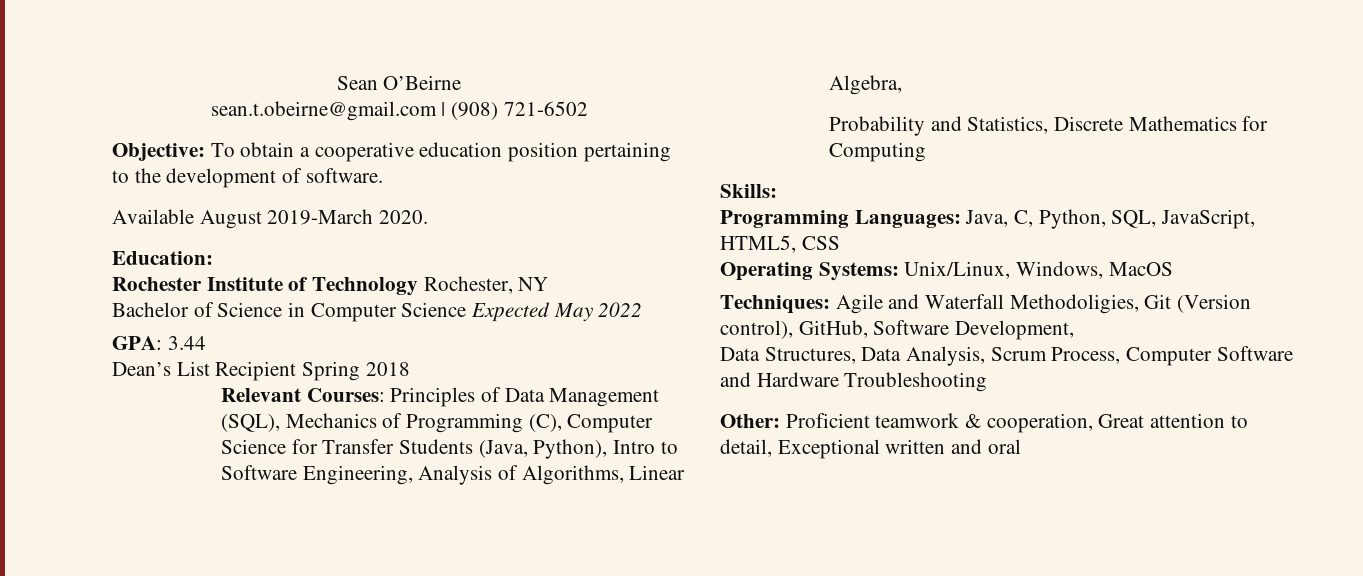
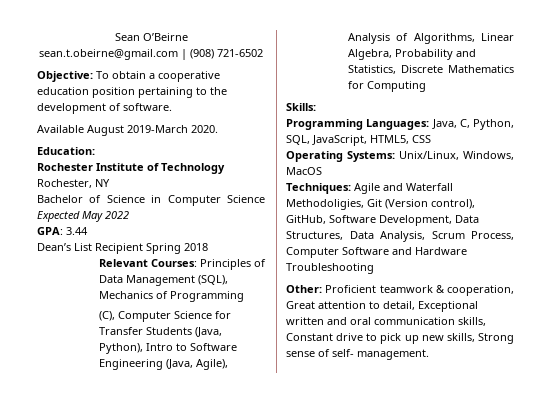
(524, 423) none -> (244, 296) //
[302,465,413,485] Engineering, -> [98,359,228,370] Engineering (Java, Agile),
(903, 85) // -> (392, 54) none
(1075, 330) // -> (452, 220) none
(1021, 446) none -> [374,317,486,326] [286,333,514,344] [286,349,429,360] communication skills, Constant drive to pick up new skills, Strong sense of self- management.

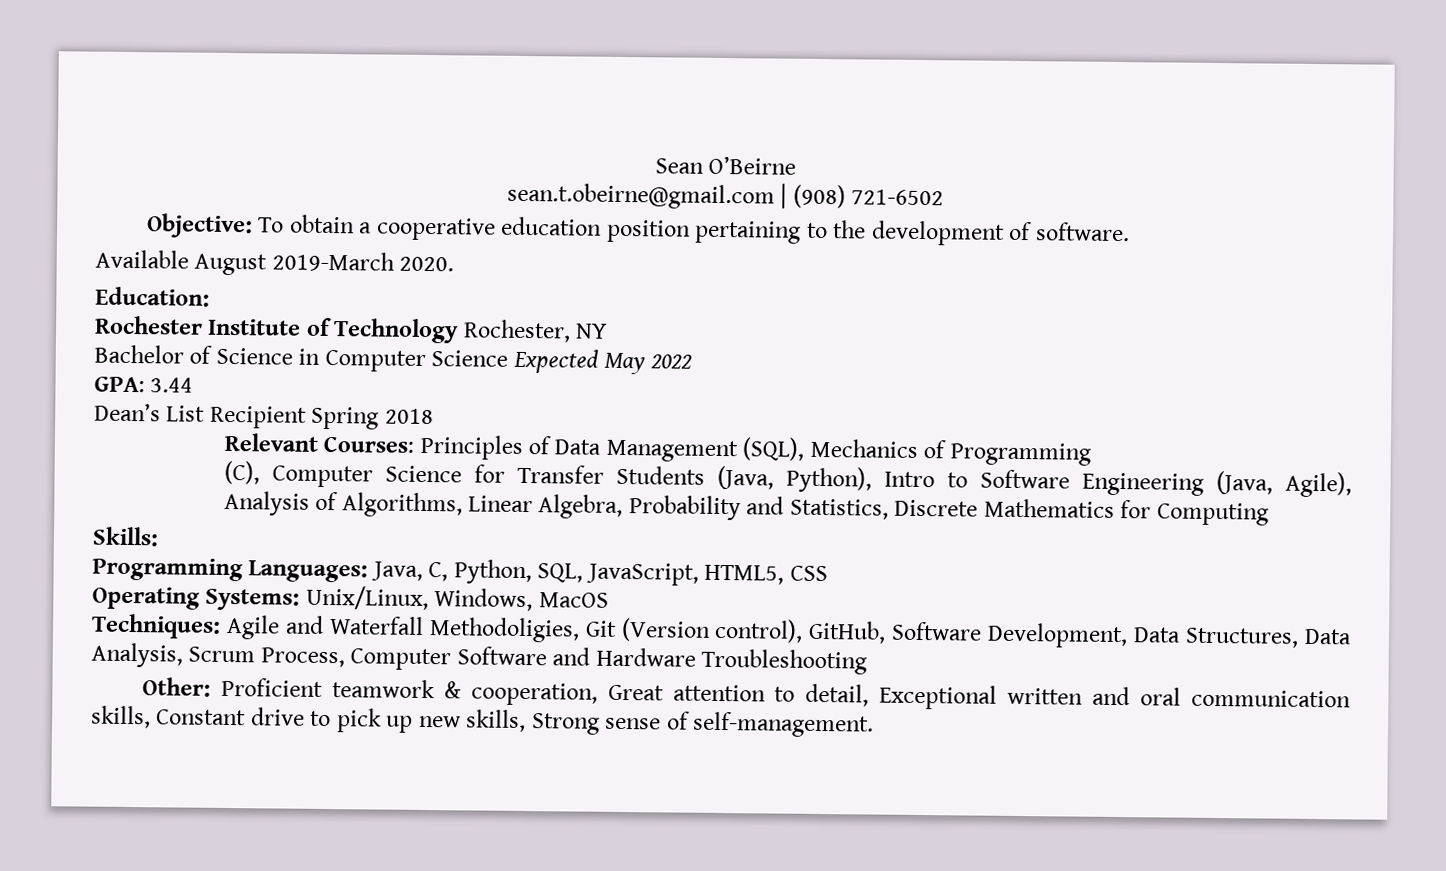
[332,349,429,360] self- management. -> [692,711,875,738] self-management.

